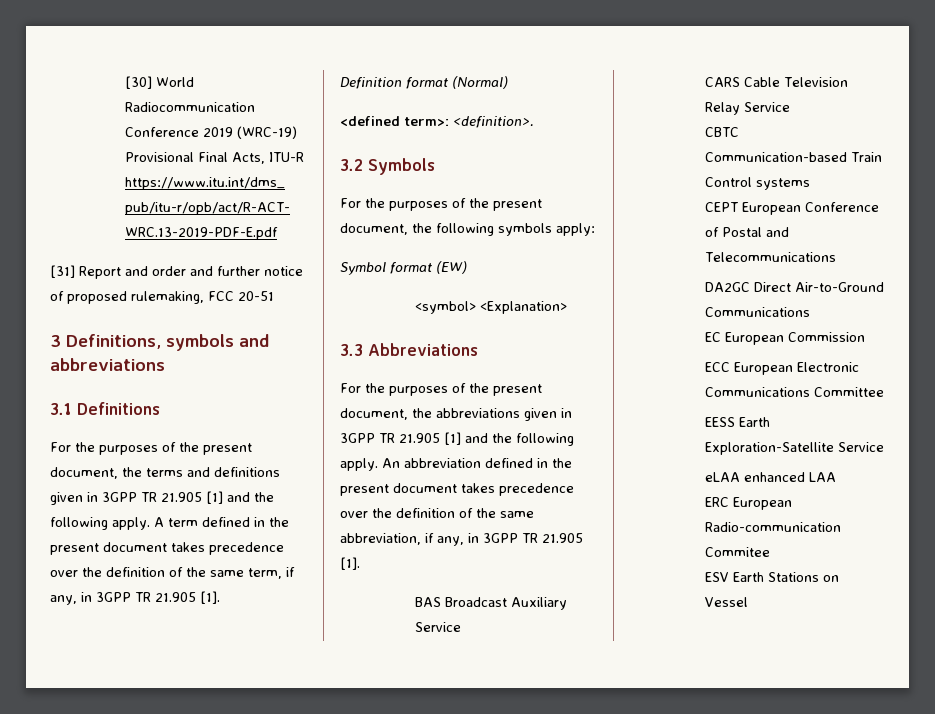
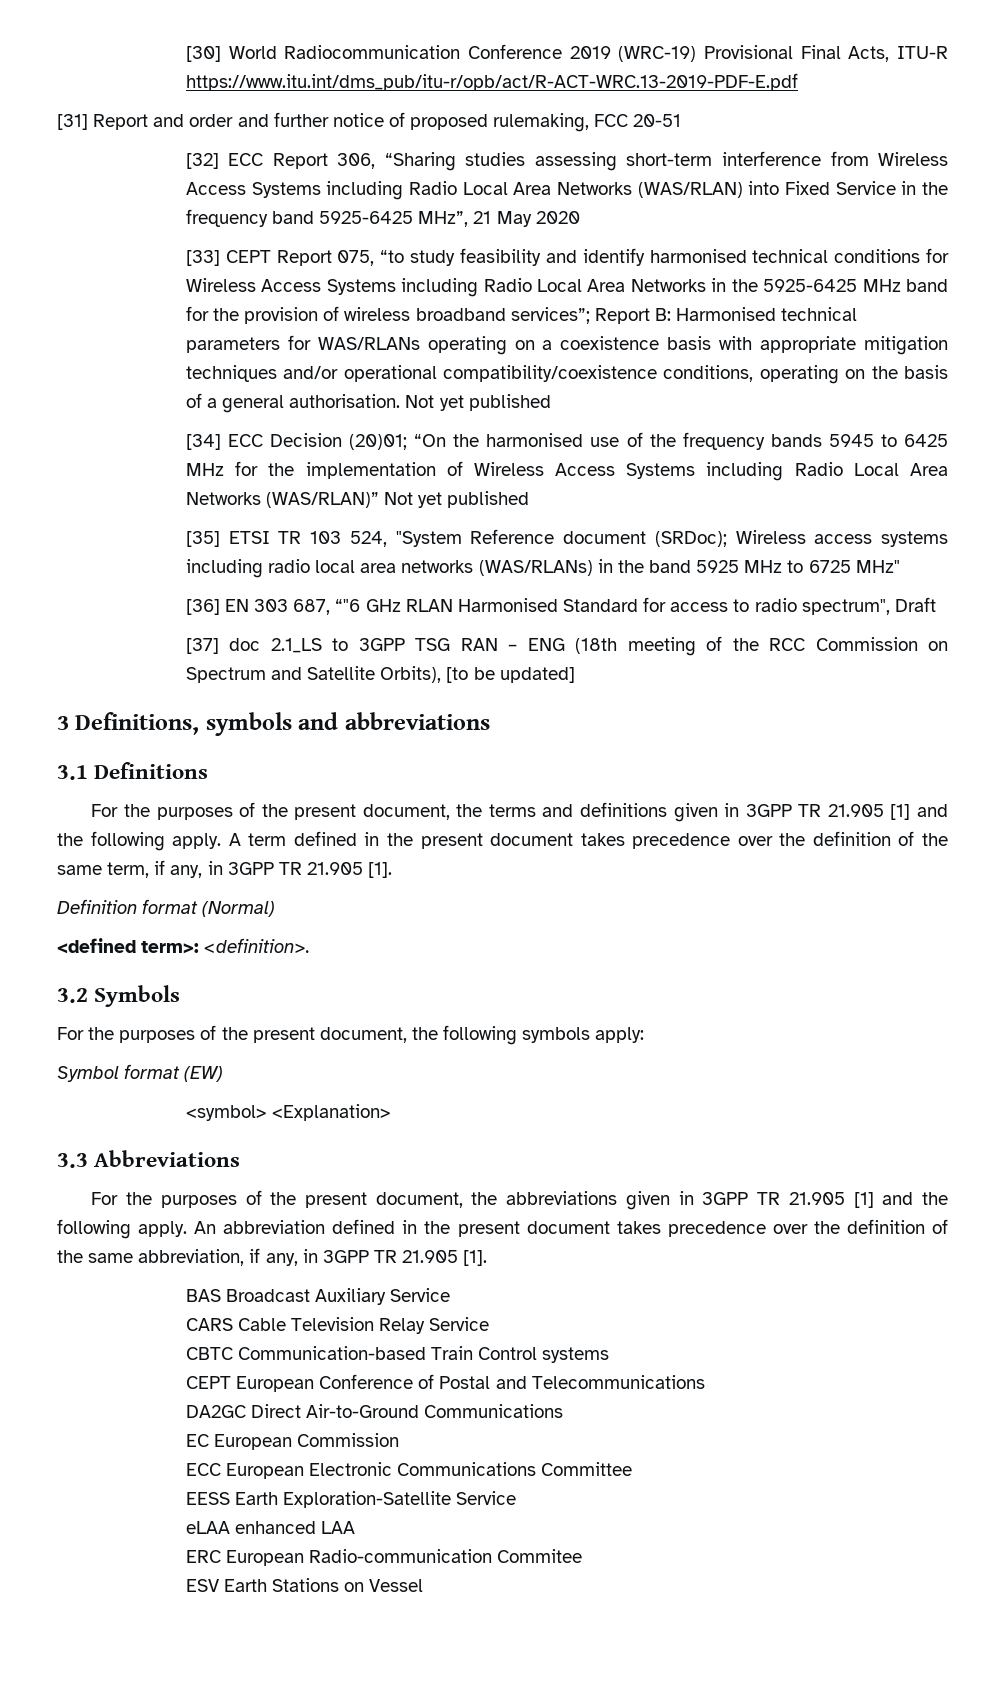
(274, 296) none -> [185,151,948,171] [185,181,948,200] [185,209,580,227] [185,248,950,266] [185,278,948,297] [185,306,858,324] [185,335,949,355] [185,365,948,384] [185,393,551,413] [185,432,948,450] [185,461,948,481] [185,491,530,508] [185,529,949,547] [185,559,900,578] [185,597,936,615] [185,636,948,656] [185,666,575,683] // [32] ECC Report 306, “Sharing studies assessing short-term interference from Wireless Access Systems including Radio Local Area Networks (WAS/RLAN) into Fixed Service in the frequency band 5925-6425 MHz”, 21 May 2020 // [33] CEPT Report 075, “to study feasibility and identify harmonised technical conditions for Wireless Access Systems including Radio Local Area Networks in the 5925-6425 MHz band for the provision of wireless broadband services”; Report B: Harmonised technical parameters for WAS/RLANs operating on a coexistence basis with appropriate mitigation techniques and/or operational compatibility/coexistence conditions, operating on the basis of a general authorisation. Not yet published // [34] ECC Decision (20)01; “On the harmonised use of the frequency bands 5945 to 6425 MHz for the implementation of Wireless Access Systems including Radio Local Area Networks (WAS/RLAN)” Not yet published // [35] ETSI TR 103 524, "System Reference document (SRDoc); Wireless access systems including radio local area networks (WAS/RLANs) in the band 5925 MHz to 6725 MHz" // [36] EN 303 687, “"6 GHz RLAN Harmonised Standard for access to radio spectrum", Draft // [37] doc 2.1_LS to 3GPP TSG RAN – ENG (18th meeting of the RCC Commission on Spectrum and Satellite Orbits), [to be updated]

